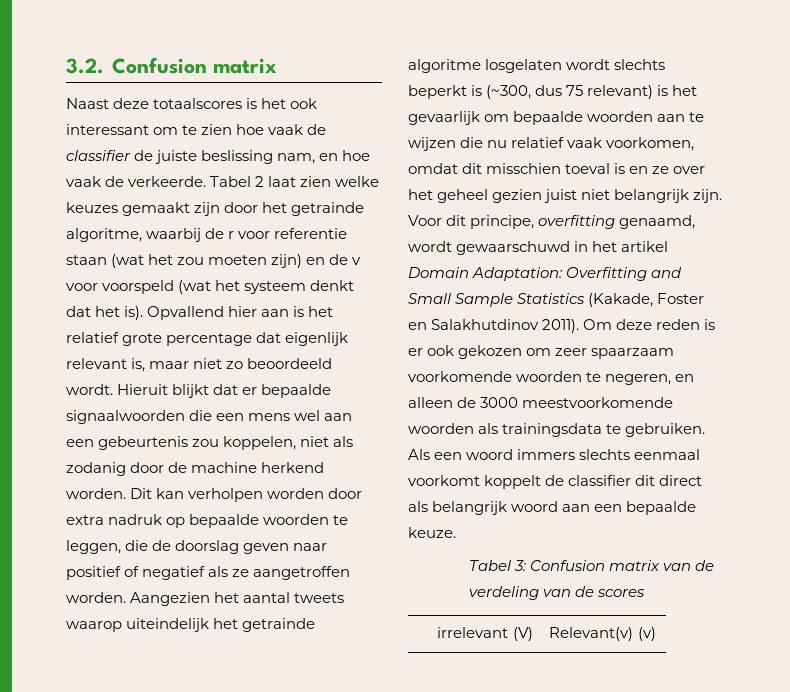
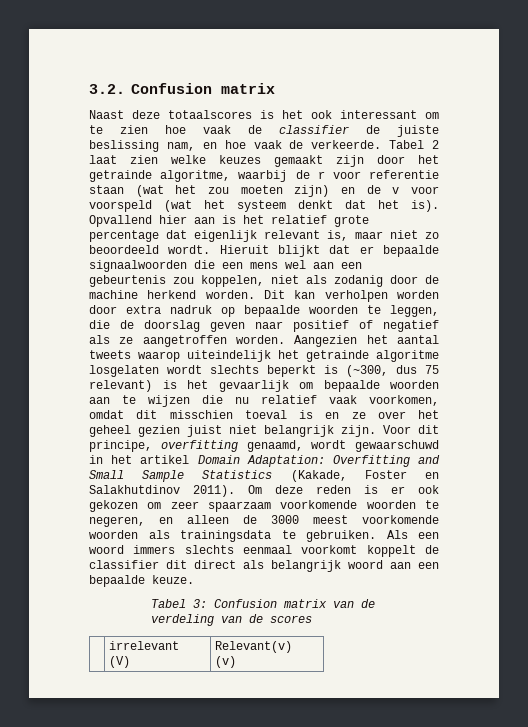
[522,397,674,408] meestvoorkomende -> [313,515,439,524] meest voorkomende

